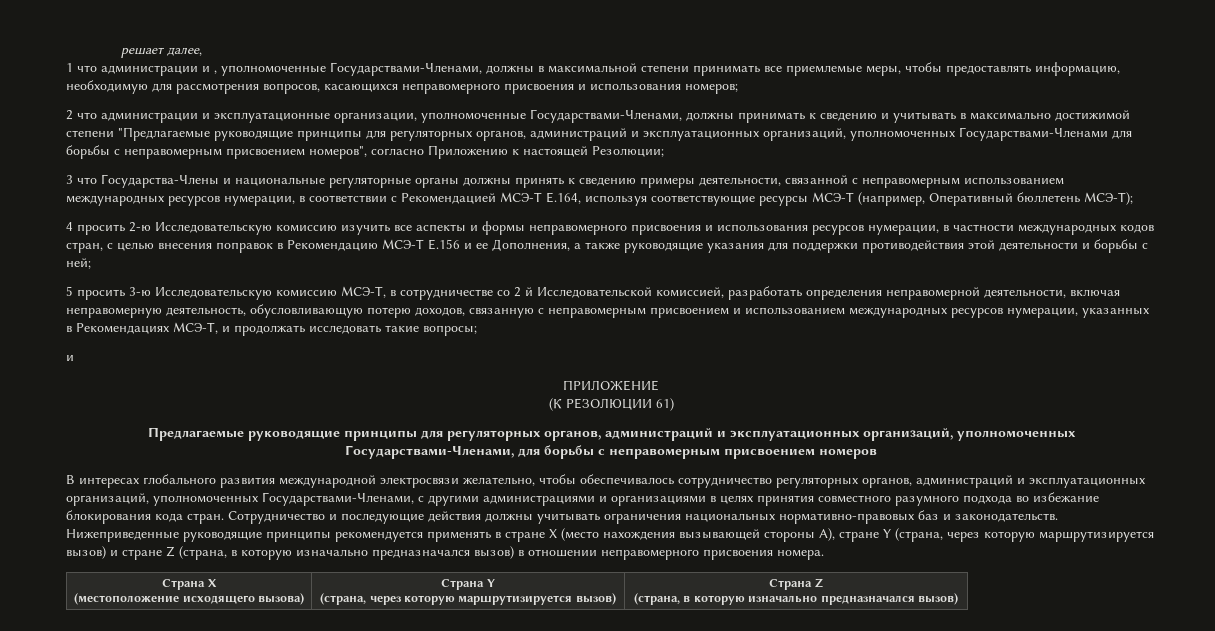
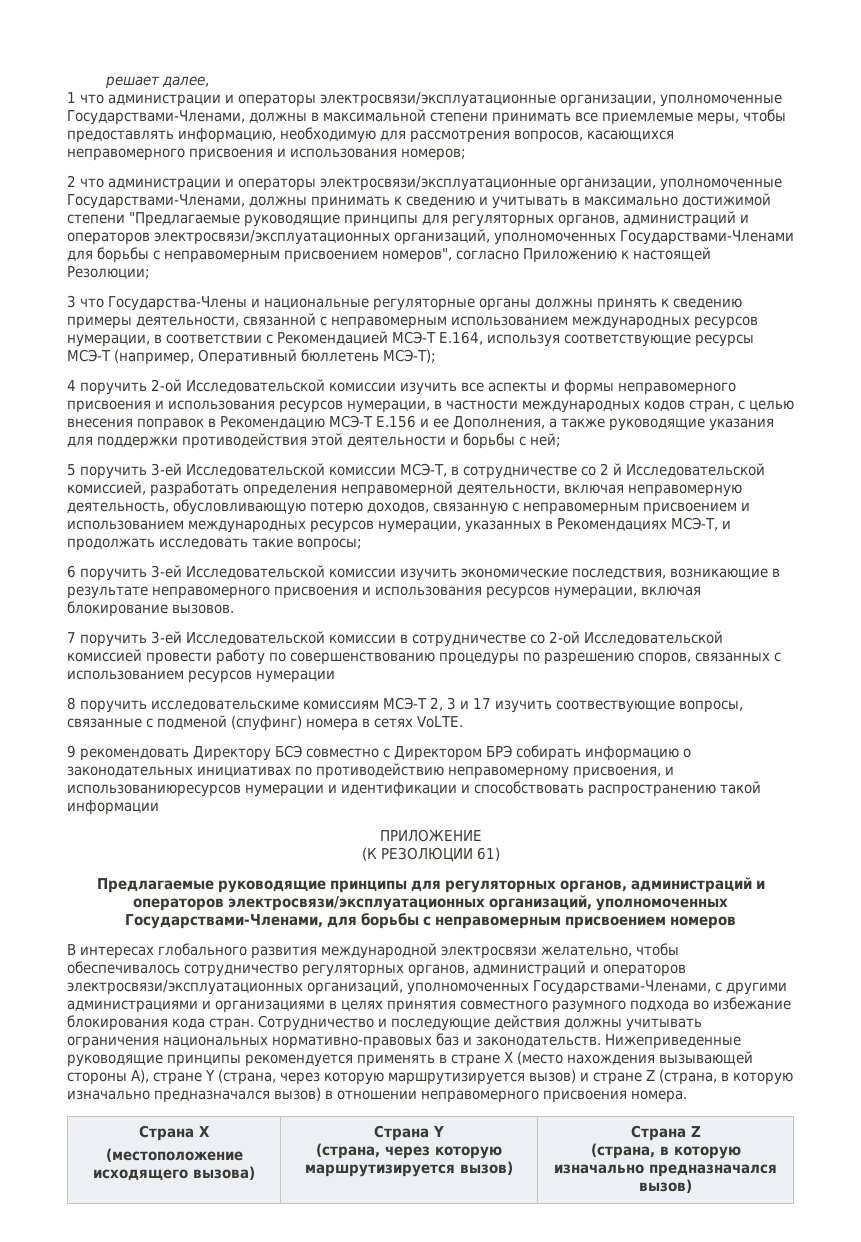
[214,70,217,74] , -> [238,92,656,107] операторы электросвязи/эксплуатационные организации,
[214,112,330,123] эксплуатационные -> [238,176,556,191] операторы электросвязи/эксплуатационные
[643,130,760,141] эксплуатационных -> [67,230,390,245] операторов электросвязи/эксплуатационных
[77,222,337,235] просить 2-ю Исследовательскую комиссию -> [80,379,396,395] поручить 2-ой Исследовательской комиссии
[77,287,337,300] просить 3-ю Исследовательскую комиссию -> [80,463,396,479] поручить 3-ей Исследовательской комиссии
[66,355,74,361] и -> [67,565,780,581] [67,586,701,599] [67,601,234,617] [67,631,723,647] [67,649,781,665] [67,670,335,683] [67,697,743,713] [67,715,463,731] [67,745,691,761] [67,763,674,779] [67,781,761,797] [67,800,159,815] 6 поручить 3-ей Исследовательской комиссии изучить экономические последствия, возникающие в результате неправомерного присвоения и использования ресурсов нумерации, включая блокирование вызовов. // 7 поручить 3-ей Исследовательской комиссии в сотрудничестве со 2-ой Исследовательской комиссией провести работу по совершенствованию процедуры по разрешению споров, связанных с использованием ресурсов нумерации // 8 поручить исследовательскиме комиссиям МСЭ-Т 2, 3 и 17 изучить соотвествующие вопросы, связанные с подменой (спуфинг) номера в сетях VoLTE. // 9 рекомендовать Директору БСЭ совместно с Директором БРЭ собирать информацию о законодательных инициативах по противодействию неправомерному присвоения, и использованиюресурсов нумерации и идентификации и способствовать распространению такой информации
[729,430,860,441] эксплуатационных -> [133,896,485,911] операторов электросвязи/эксплуатационных
[1029,477,1146,488] эксплуатационных -> [603,964,686,977] [67,980,303,995] операторов электросвязи/эксплуатационных

